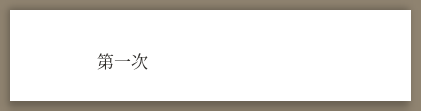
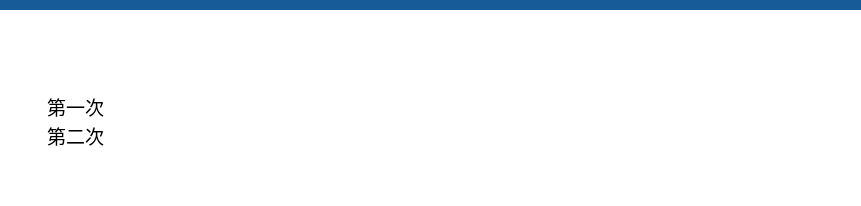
(148, 61) none -> [47,127,104,146] // 第二次

